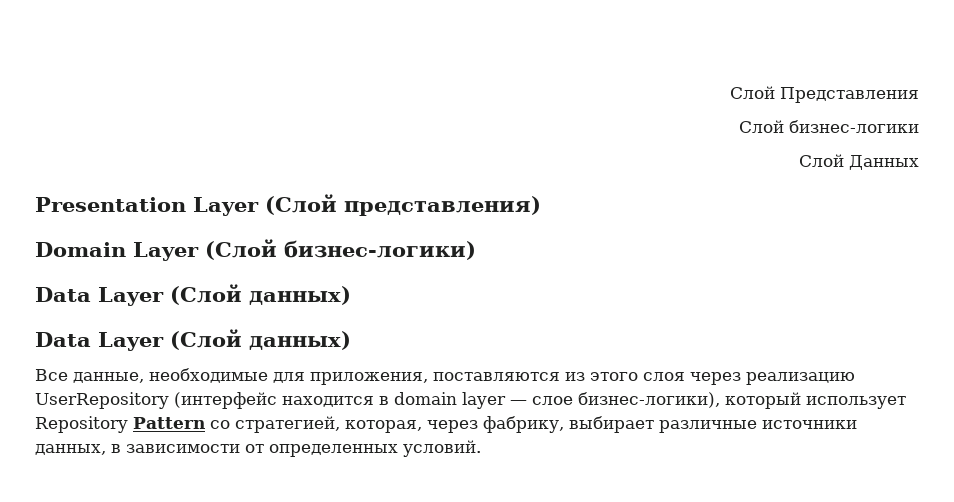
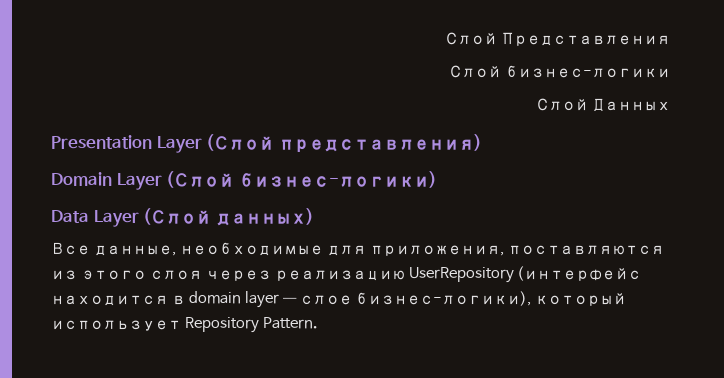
[35,329,351,351] // Data Layer (Слой данных) -> (314, 217) none
[133,416,857,433] [35,440,481,457] Pattern со стратегией, которая, через фабрику, выбирает различные источники данных, в зависимости от определенных условий. -> [262,317,317,329] Pattern.

